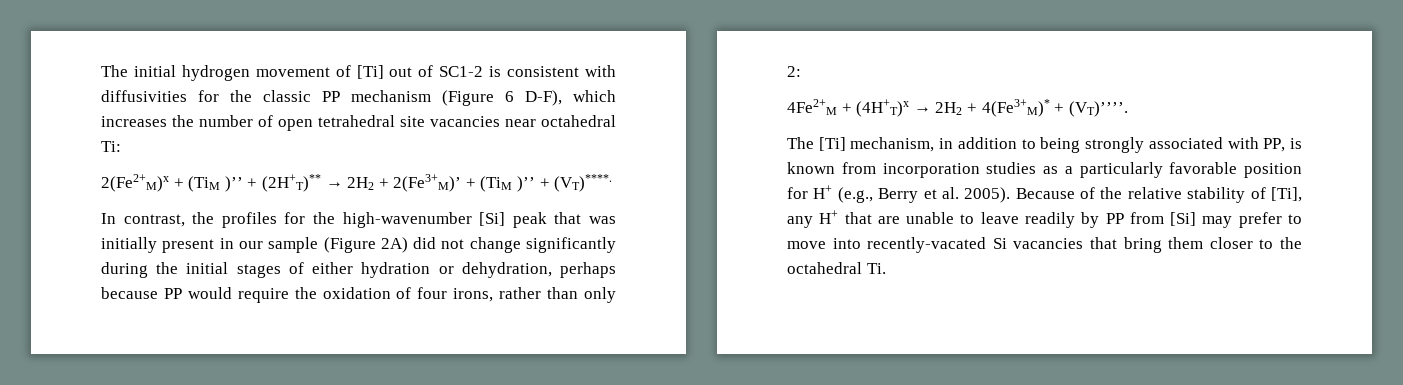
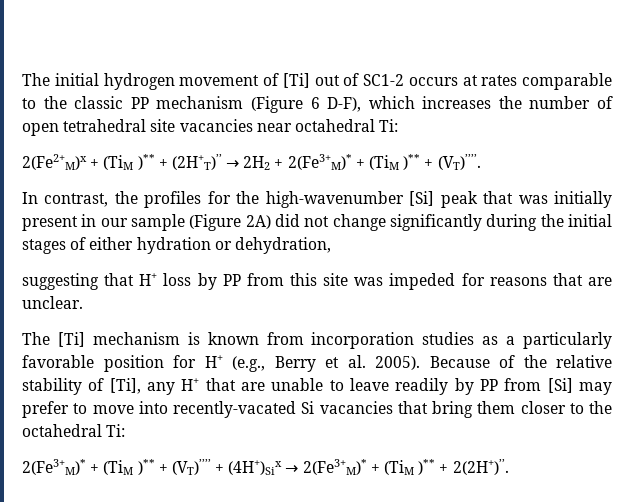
[489,65,617,77] [101,90,219,102] is consistent with diffusivities for -> [408,73,612,90] [22,98,36,109] occurs at rates comparable to
[224,174,613,192] )’’ + (2H+T)** → 2H2 + 2(Fe3+M)’ + (TiM )’’ + (VT)****. -> [137,154,481,170] )** + (2H+T)’’ → 2H2 + 2(Fe3+M)* + (TiM )** + (VT)’’’’.
[560,262,616,278] [101,287,617,303] [787,66,801,77] [787,99,1128,117] [787,137,1286,153] perhaps because PP would require the oxidation of four irons, rather than only 2: // 4Fe2+M + (4H+T)x → 2H2 + 4(Fe3+M)* + (VT)’’’’. // The [Ti] mechanism, in addition to being strongly associated with PP, -> [22,273,612,290] [22,296,83,309] [22,332,180,347] // suggesting that H+ loss by PP from this site was impeded for reasons that are unclear. // The [Ti] mechanism
[866,263,886,274] Ti. -> [106,424,126,437] [22,459,509,475] Ti: // 2(Fe3+M)* + (TiM )** + (VT)’’’’ + (4H+)Six → 2(Fe3+M)* + (TiM )** + 2(2H+)’’.

